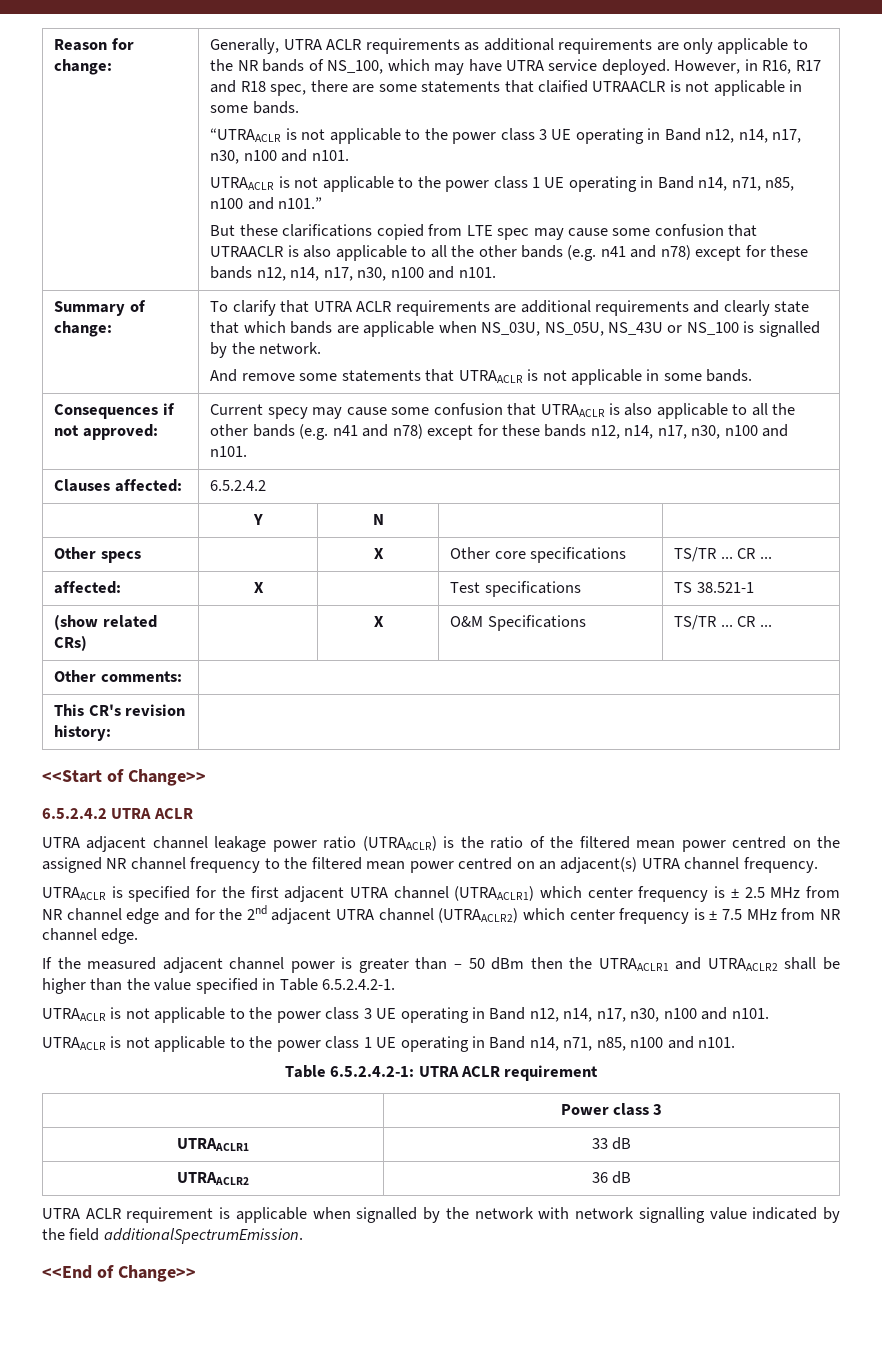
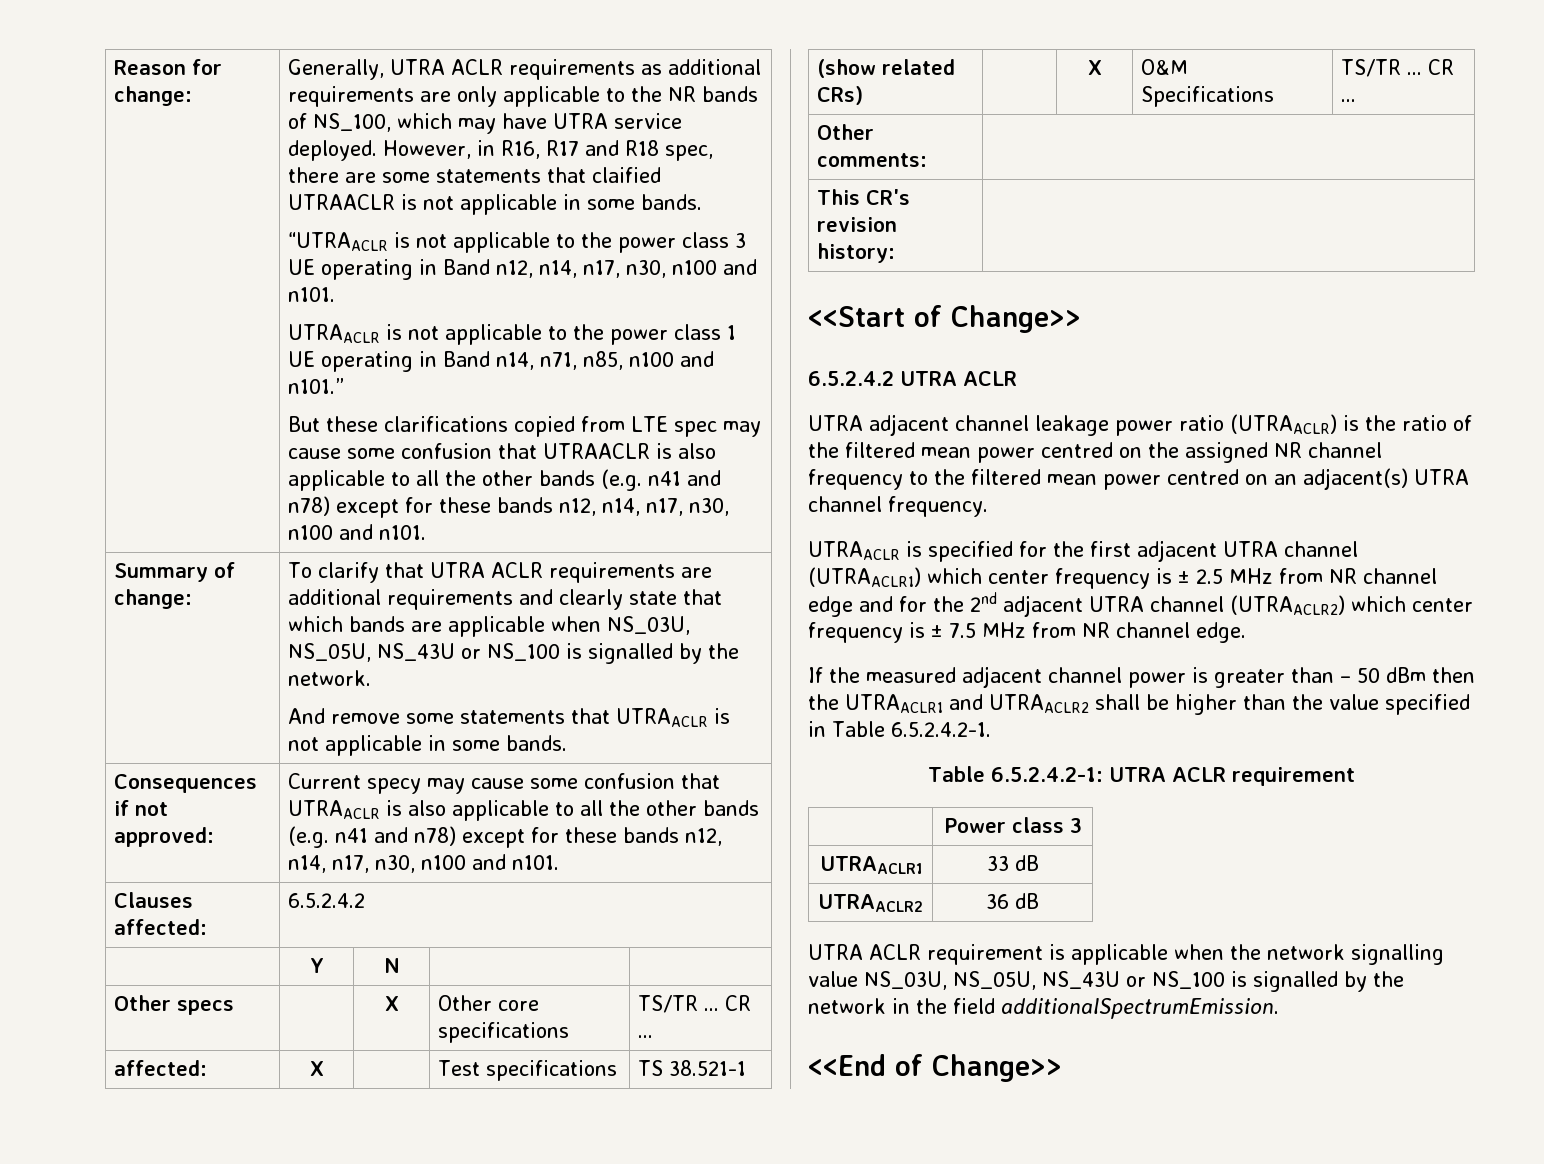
[42,1007,769,1023] [42,1036,736,1052] // UTRAACLR is not applicable to the power class 3 UE operating in Band n12, n14, n17, n30, n100 and n101. // UTRAACLR is not applicable to the power class 1 UE operating in Band n14, n71, n85, n100 and n101. -> (991, 729) none
[356,1207,841,1223] signalled by the network with network signalling value indicated by -> [1230,944,1444,965] [808,971,1404,992] [808,998,910,1014] the network signalling value NS_03U, NS_05U, NS_43U or NS_100 is signalled by the network in

